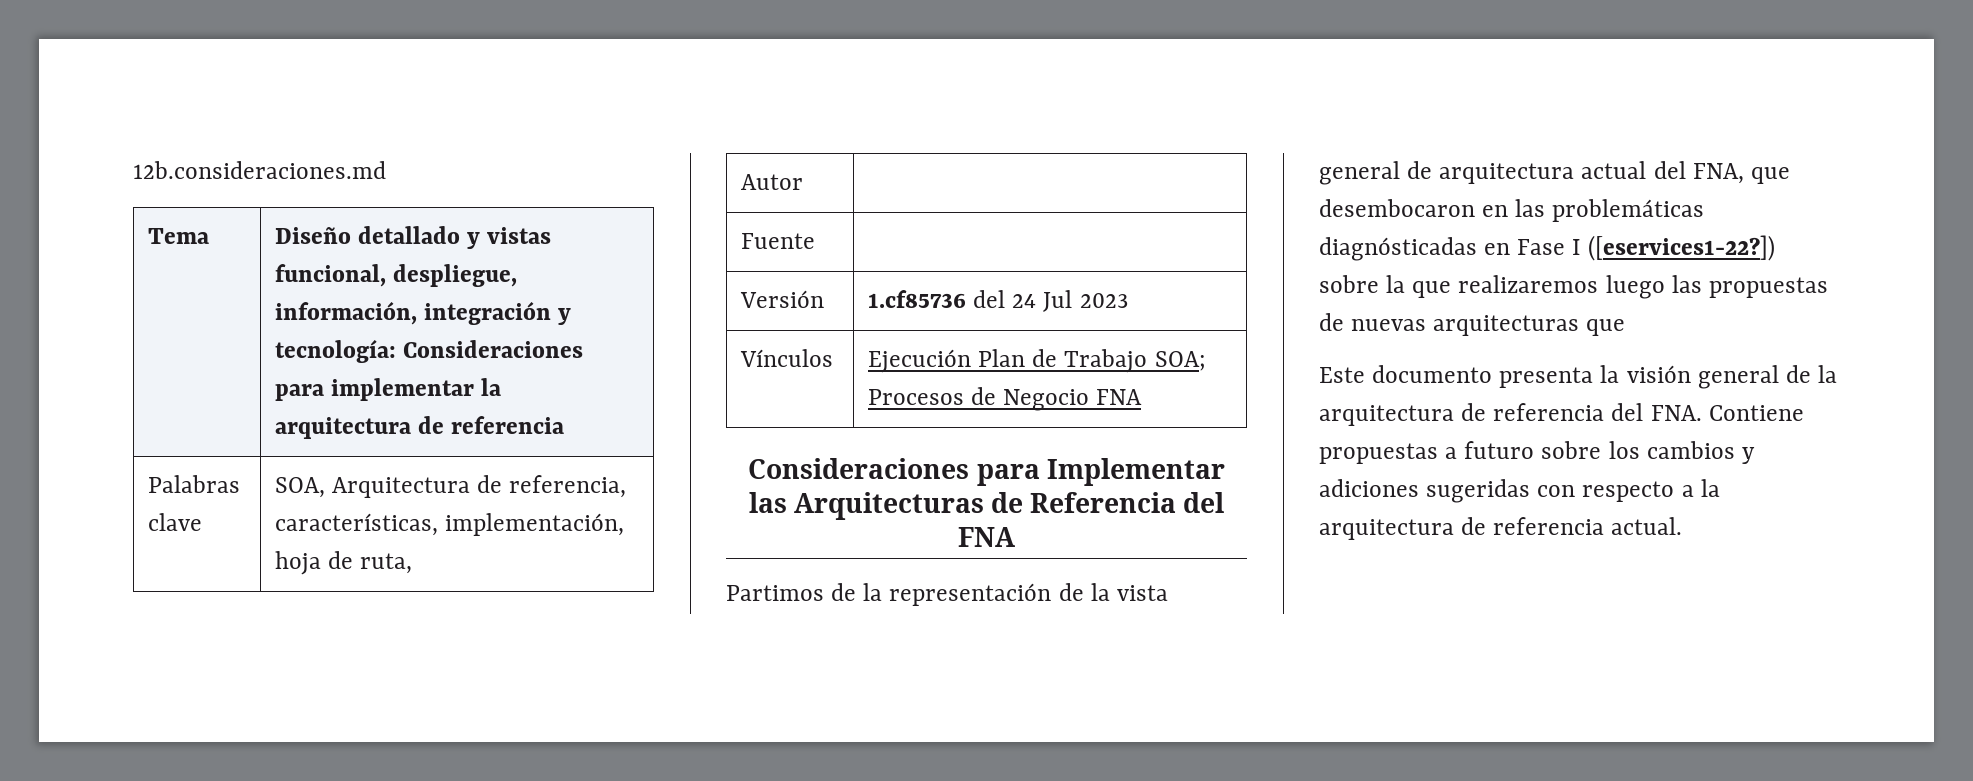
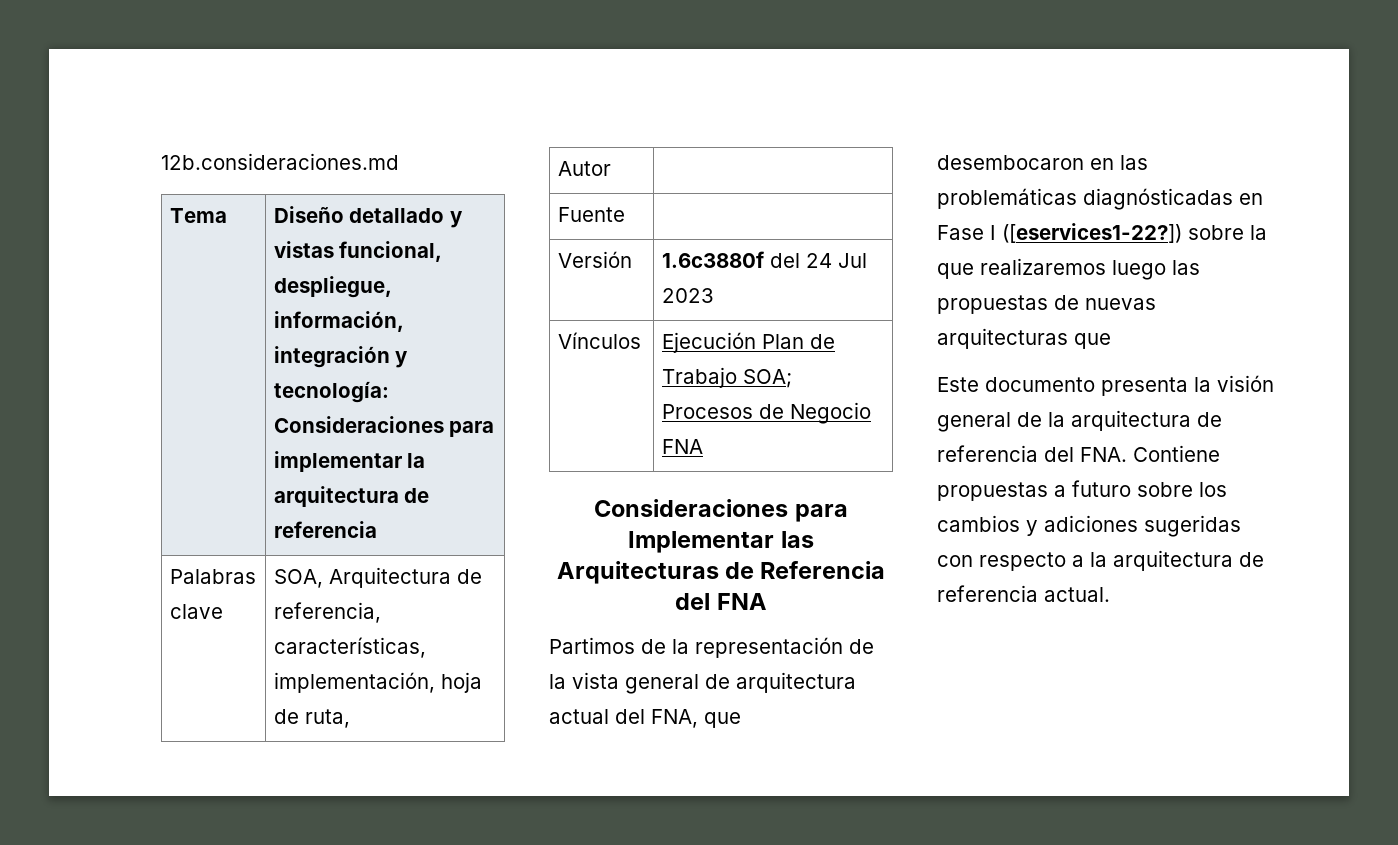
[868,290,967,308] 1.cf85736 -> [661,251,764,268] 1.6c3880f

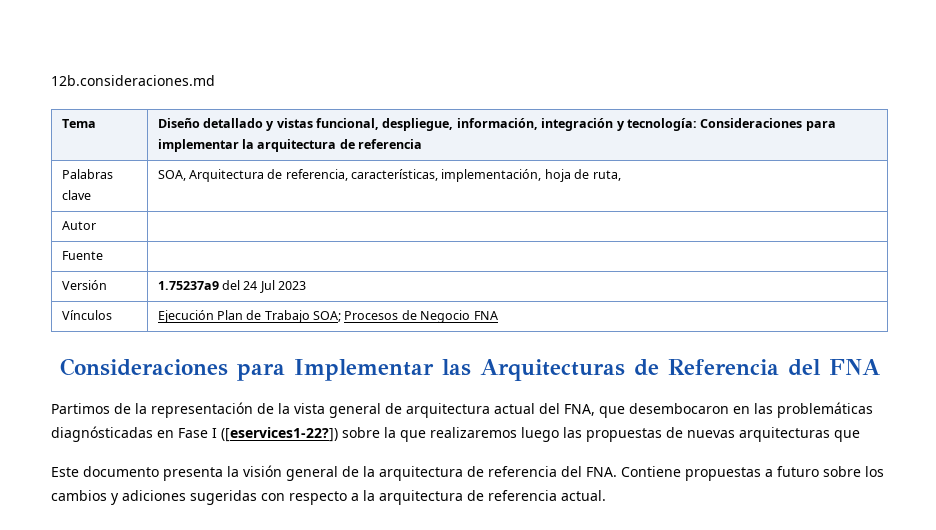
[661,251,764,268] 1.6c3880f -> [157,281,219,290] 1.75237a9

